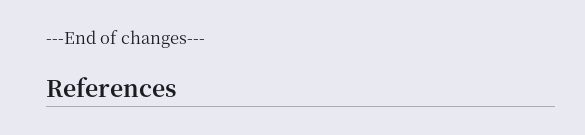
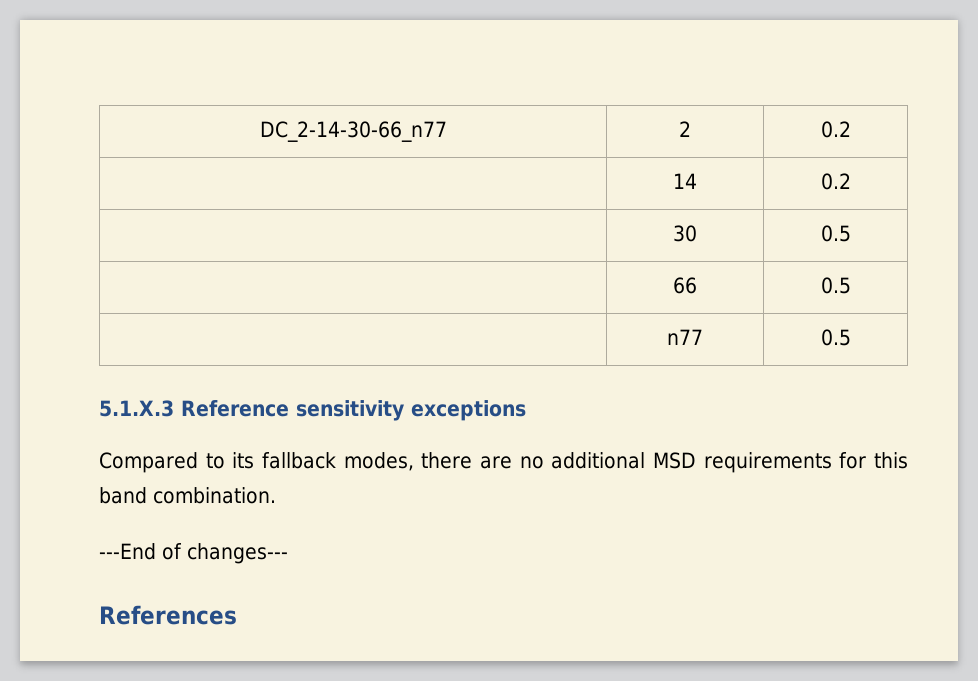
(46, 37) none -> [259,121,447,142] [679,121,691,137] [820,121,851,138] [673,173,697,189] [820,173,851,190] [673,225,697,242] [820,225,851,242] [673,277,697,294] [820,277,851,294] [667,329,703,345] [820,329,851,346] [99,400,526,421] [99,452,908,473] [99,487,276,504] DC_2-14-30-66_n77 | 2 | 0.2 // | 14 | 0.2 // | 30 | 0.5 // | 66 | 0.5 // | n77 | 0.5 // 5.1.X.3 Reference sensitivity exceptions // Compared to its fallback modes, there are no additional MSD requirements for this band combination. //

